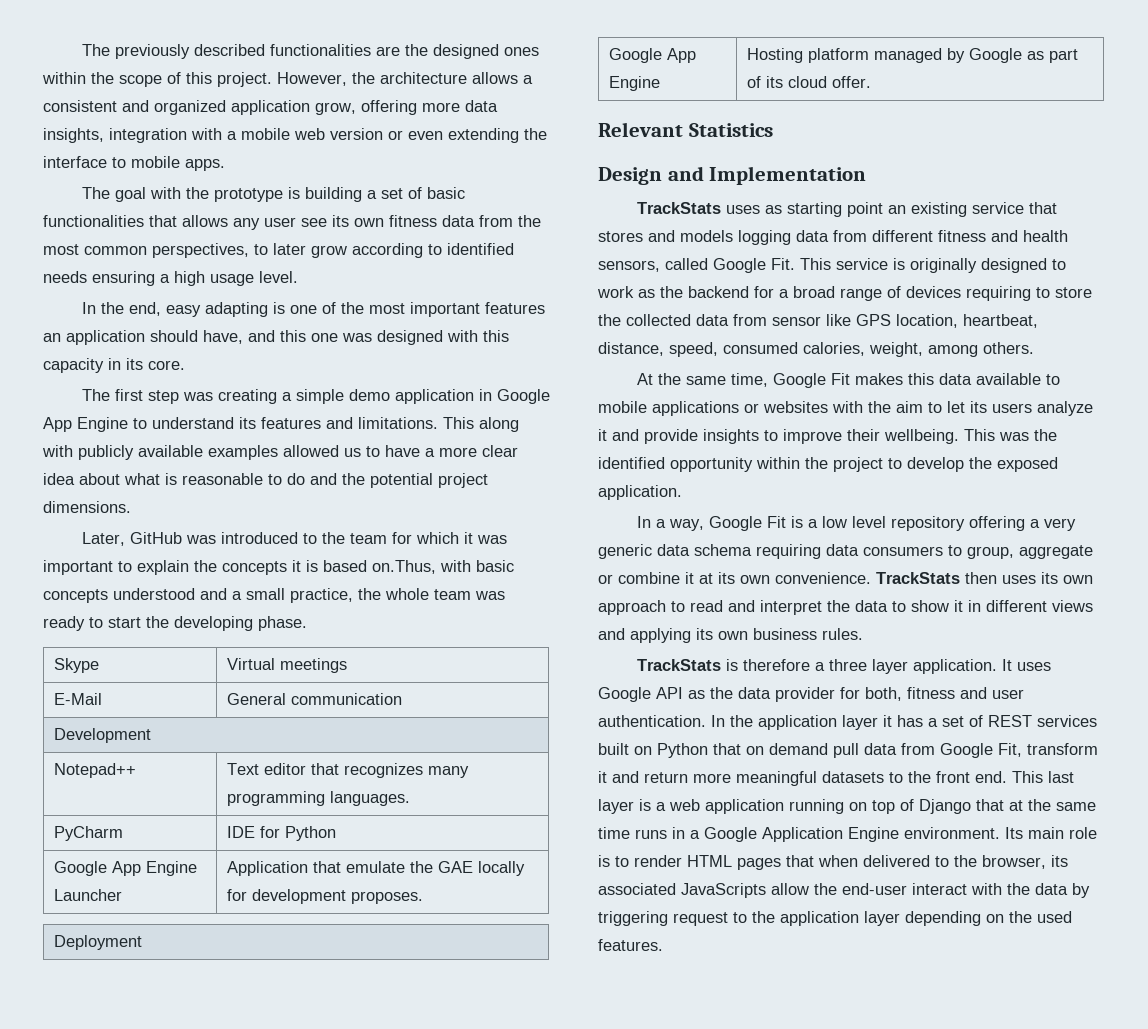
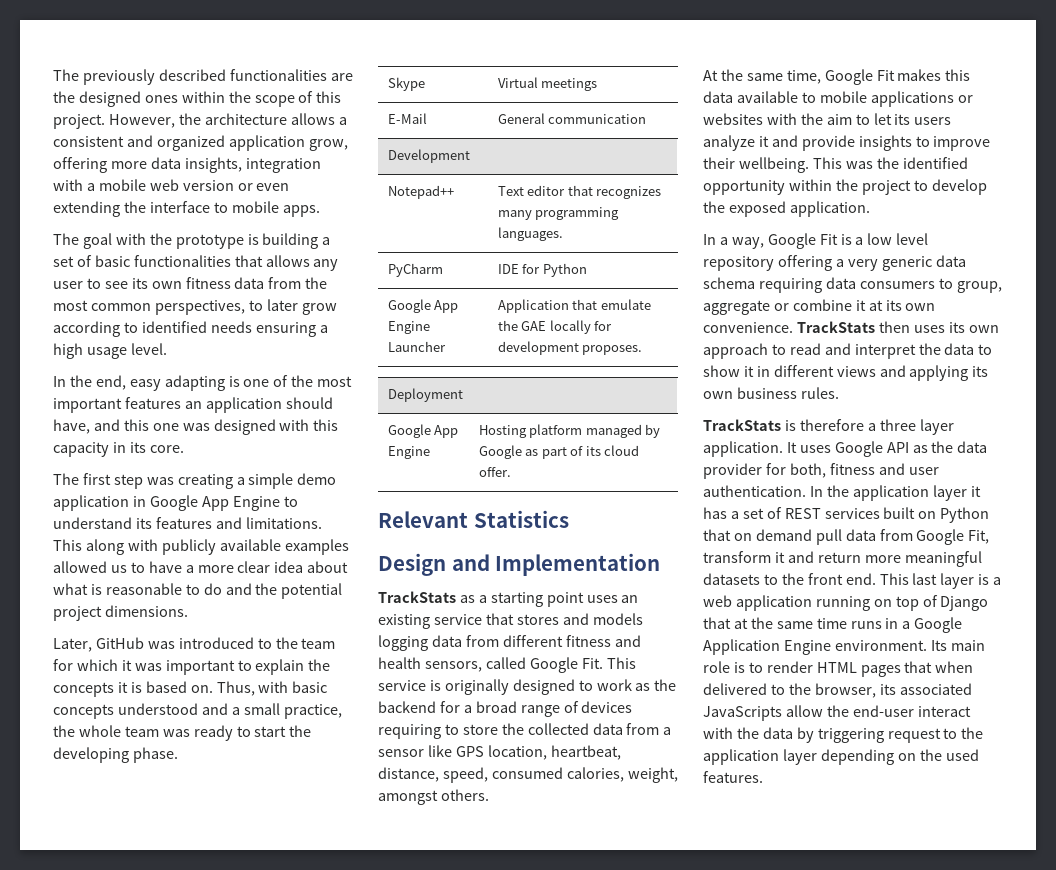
(296, 222) none -> [86,278,101,289] to
[372,560,436,574] on.Thus, -> [190,681,255,696] on. Thus,
[725,205,782,214] uses as -> [459,595,487,603] as a
(883, 209) none -> [586,595,618,603] uses
(767, 320) none -> [663,727,672,735] a
[928,345,978,357] among -> [378,790,438,805] amongst

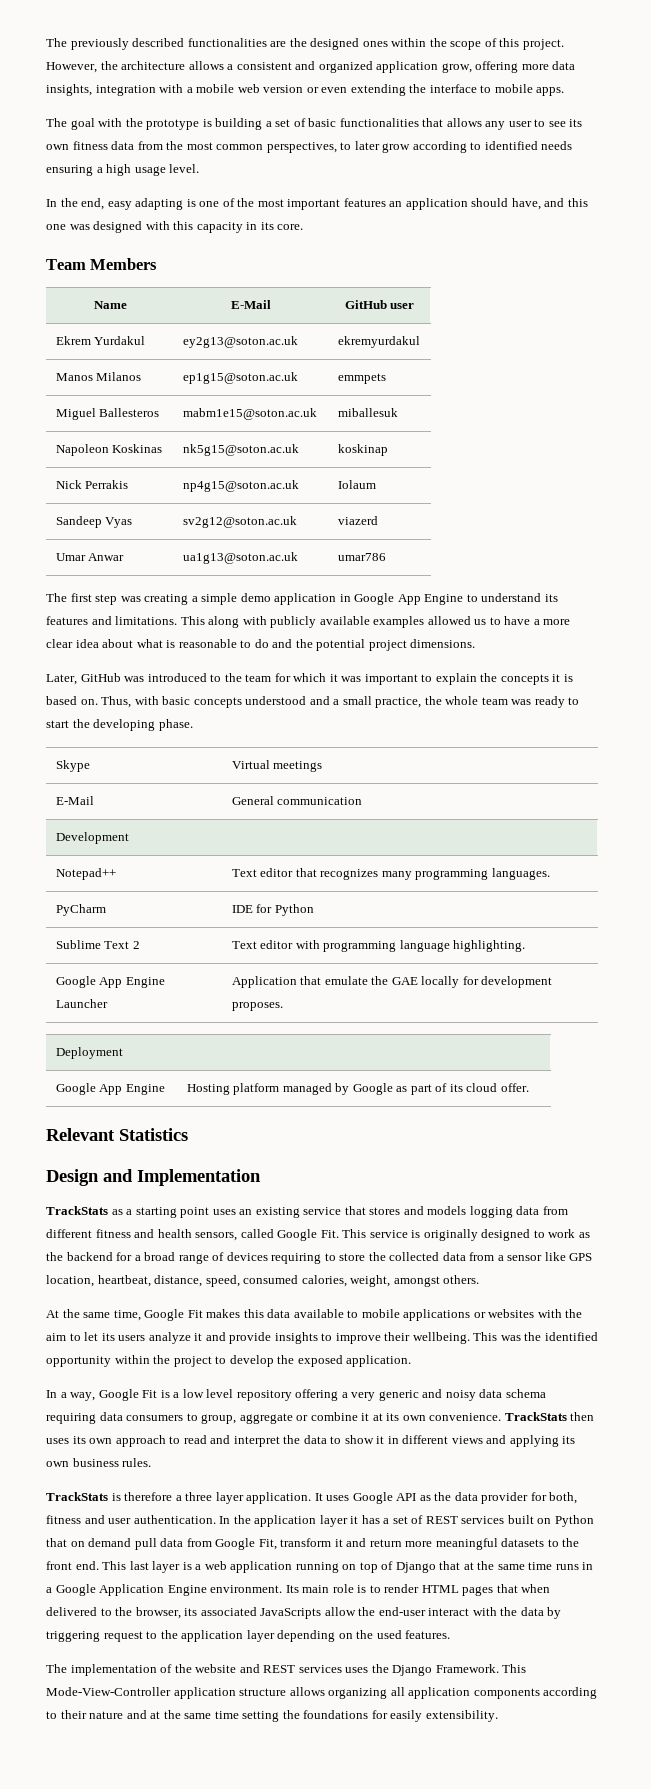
(184, 449) none -> [46,258,158,270] [93,301,127,309] [231,300,271,309] [344,300,415,309] [55,336,146,345] [182,336,298,348] [337,336,420,348] [55,372,142,381] [182,372,298,384] [337,373,386,384] [55,408,160,420] [182,408,317,420] [337,408,398,417] [55,444,163,456] [182,444,299,456] [337,444,388,456] [55,480,129,489] [182,480,299,492] [337,480,376,489] [55,516,133,528] [182,516,297,528] [337,516,378,525] [55,553,125,561] [182,552,298,564] [337,553,386,561] // Team Members // Name | E-Mail | GitHub user // Ekrem Yurdakul | ey2g13@soton.ac.uk | ekremyurdakul // Manos Milanos | ep1g15@soton.ac.uk | emmpets // Miguel Ballesteros | mabm1e15@soton.ac.uk | miballesuk // Napoleon Koskinas | nk5g15@soton.ac.uk | koskinap // Nick Perrakis | np4g15@soton.ac.uk | Iolaum // Sandeep Vyas | sv2g12@soton.ac.uk | viazerd // Umar Anwar | ua1g13@soton.ac.uk | umar786
(587, 270) none -> [55,940,140,949] [231,940,526,952] // Sublime Text 2 | Text editor with programming language highlighting.
(932, 263) none -> [422,1389,476,1401] and noisy
(763, 777) none -> [46,1664,527,1676] [46,1687,598,1699] [46,1710,498,1722] // The implementation of the website and REST services uses the Django Framework. This Mode-View-Controller application structure allows organizing all application components according to their nature and at the same time setting the foundations for easily extensibility.

